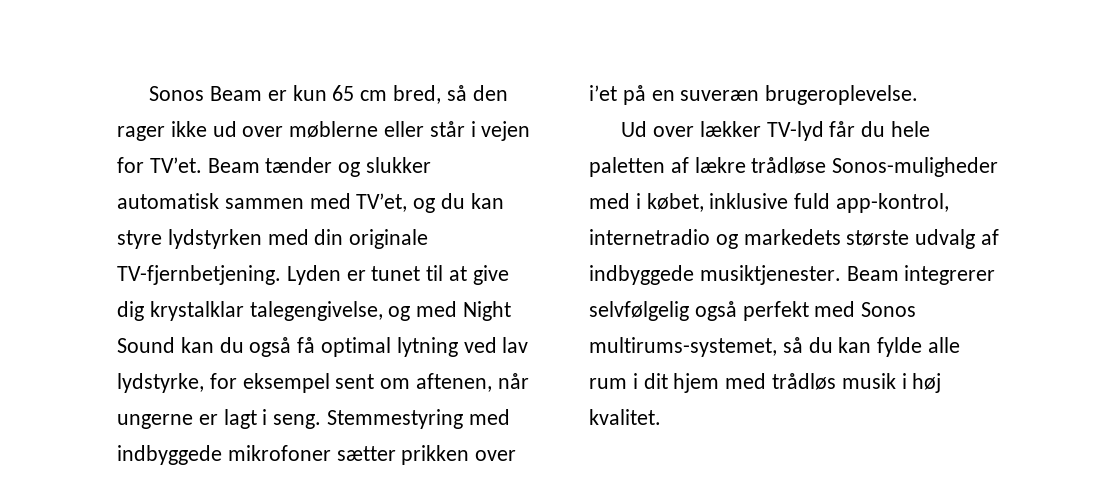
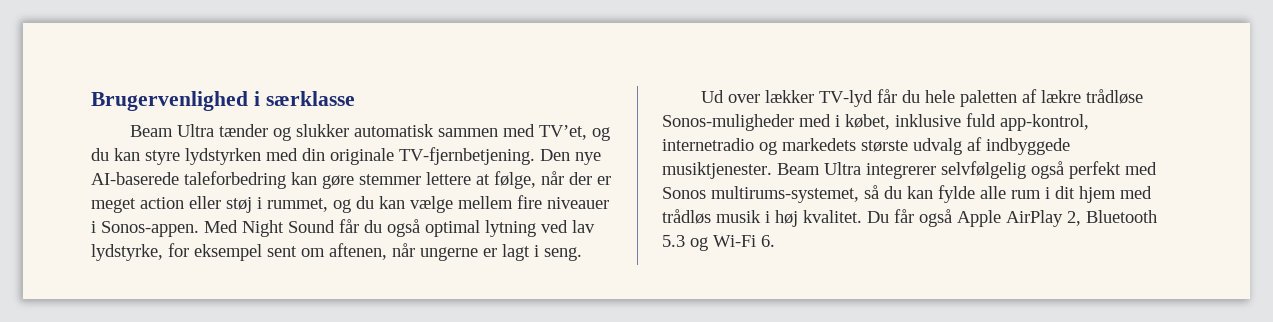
[149,85,508,104] [117,121,531,141] [117,157,260,173] Sonos Beam er kun 65 cm bred, så den rager ikke ud over møblerne eller står i vejen for TV’et. Beam -> [91,91,355,111] [129,124,214,137] Brugervenlighed i særklasse // Beam Ultra
[286,265,509,285] [117,301,458,321] Lyden er tunet til at give dig krystalklar talegengivelse, og med -> [540,149,601,165] [91,171,611,189] [91,195,609,213] [91,220,238,237] Den nye AI-baserede taleforbedring kan gøre stemmer lettere at følge, når der er meget action eller støj i rummet, og du kan vælge mellem fire niveauer i Sonos-appen. Med
[180,337,214,353] kan -> [339,219,359,233] får
[297,337,316,353] få -> (420, 228) none
[327,409,510,429] [117,445,517,465] [589,85,919,105] Stemmestyring med indbyggede mikrofoner sætter prikken over i’et på en suveræn brugeroplevelse. -> (582, 254) none
(899, 273) none -> [824,162,861,175] Ultra
(661, 417) none -> [867,209,1157,227] [662,235,775,251] Du får også Apple AirPlay 2, Bluetooth 5.3 og Wi-Fi 6.

